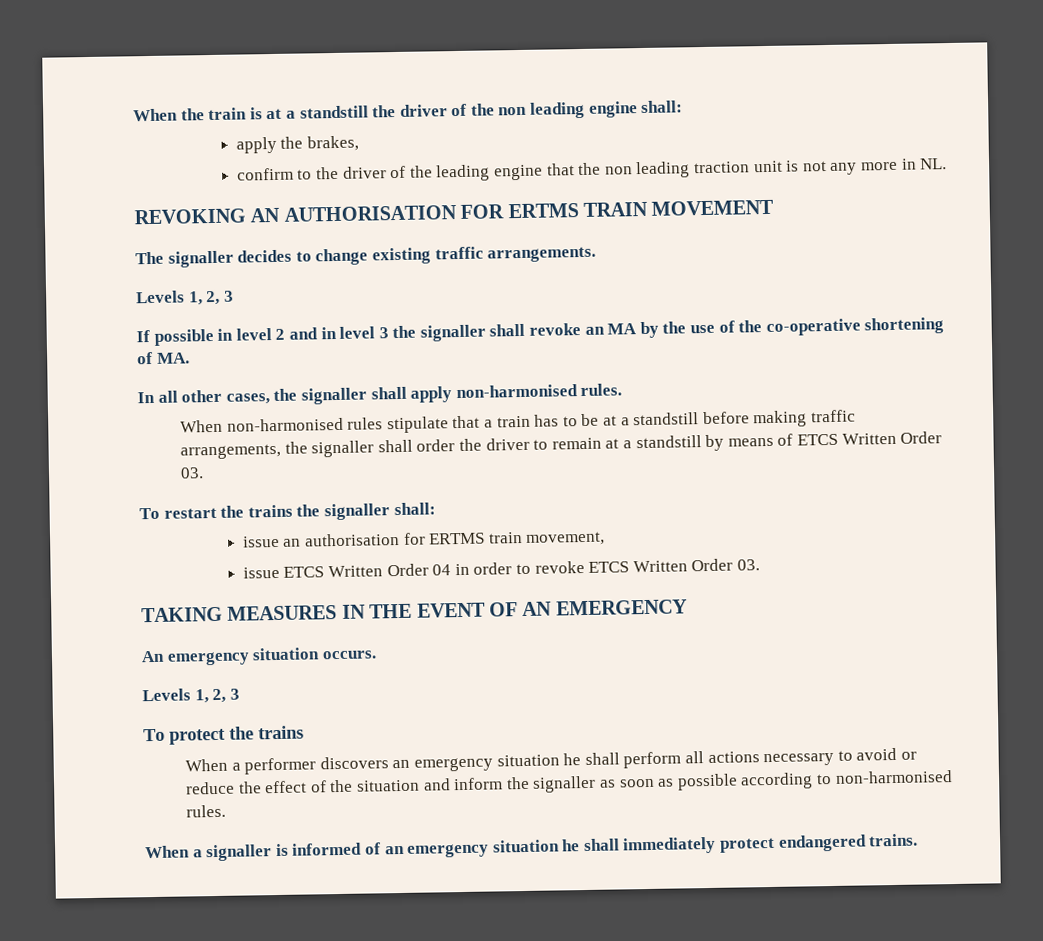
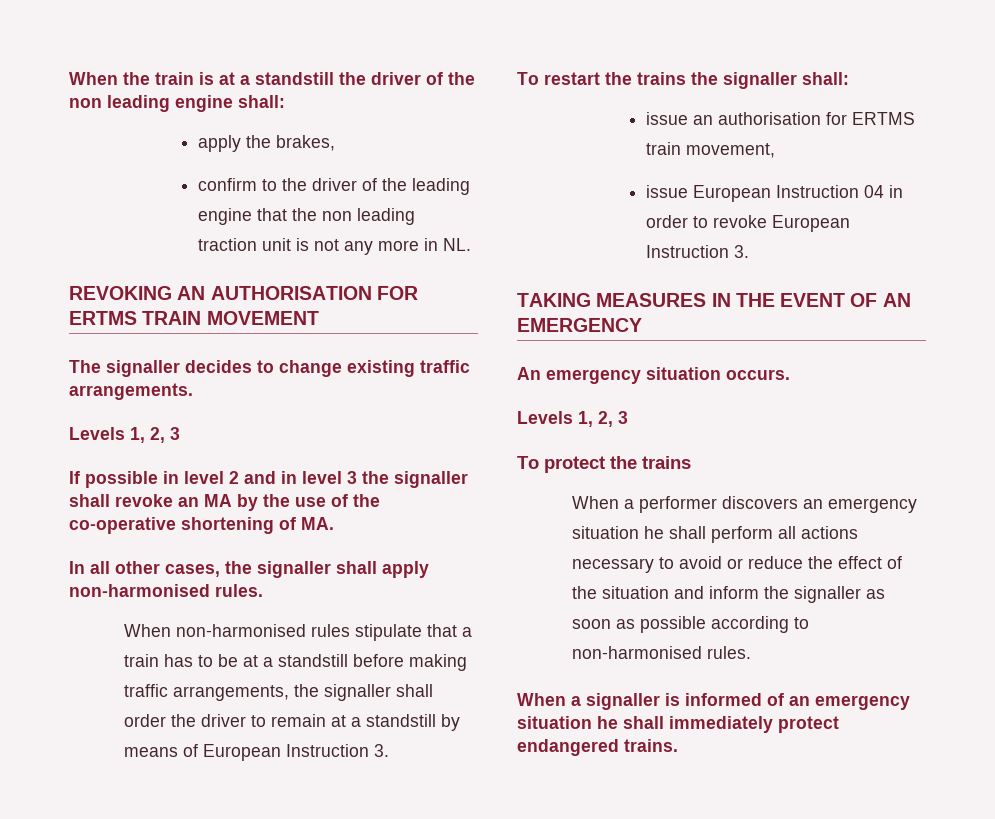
[796,431,943,446] [180,467,205,479] ETCS Written Order 03. -> [202,744,389,761] European Instruction 3.
[283,563,429,578] ETCS Written Order -> [692,185,859,202] European Instruction
[588,558,760,573] ETCS Written Order 03. -> [771,215,850,232] [645,245,749,258] European Instruction 3.

